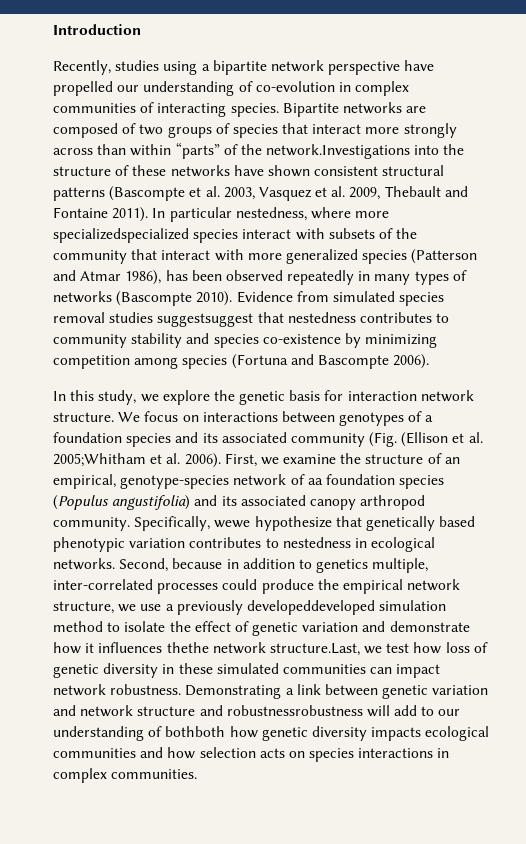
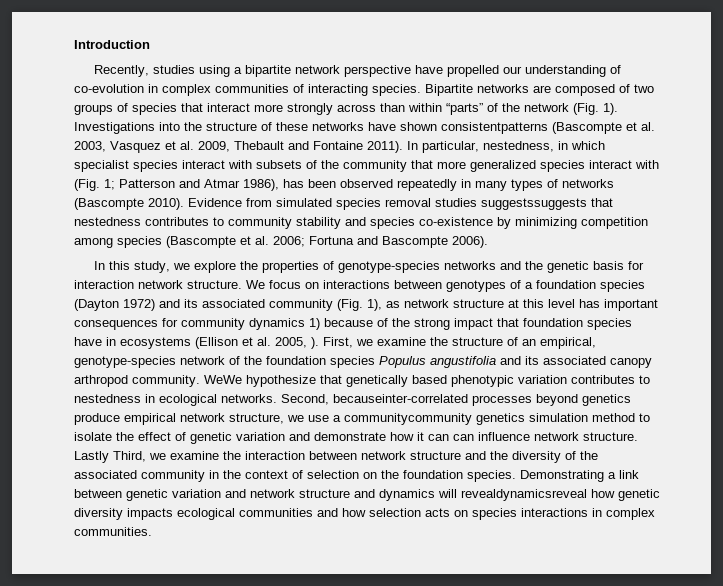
[266,144,411,159] network.Investigations -> [524,103,618,115] [74,122,155,134] network (Fig. 1). Investigations
[314,165,445,176] [53,187,105,201] consistent structural patterns -> [441,122,548,134] consistentpatterns
[169,207,390,222] [53,228,189,243] particular nestedness, where more specializedspecialized -> [422,141,605,153] [74,160,129,172] particular, nestedness, in which specialist
[161,249,244,261] interact with -> (433, 164) none
[411,249,478,264] (Patterson -> [589,160,659,169] [74,179,175,191] interact with (Fig. 1; Patterson
[157,313,254,327] suggestsuggest -> [481,198,587,210] suggestssuggests
[231,354,288,369] (Fortuna -> [166,236,354,248] (Bascompte et al. 2006; Fortuna
(235, 395) none -> [262,261,544,273] properties of genotype-species networks and the
(172, 440) none -> [74,299,155,311] (Dayton 1972)
[401,432,483,447] [53,453,221,468] (Ellison et al. 2005;Whitham et al. 2006). -> [367,299,658,311] [74,318,632,330] [74,337,319,349] 1), as network structure at this level has important consequences for community dynamics 1) because of the strong impact that foundation species have in ecosystems (Ellison et al. 2005, ).
[307,474,445,489] [53,495,191,510] aa foundation species (Populus angustifolia) -> [244,356,496,368] the foundation species Populus angustifolia
[134,516,251,531] Specifically, wewe -> [204,375,242,384] WeWe
[172,558,429,573] [53,579,339,594] because in addition to genetics multiple, inter-correlated processes could produce the -> [333,394,631,406] [74,413,120,425] becauseinter-correlated processes beyond genetics produce
[176,600,375,615] previously developeddeveloped -> [344,413,525,425] communitycommunity genetics
[98,642,488,656] [53,663,441,678] [53,684,182,696] influences thethe network structure.Last, we test how loss of genetic diversity in these simulated communities can impact network robustness. -> [428,432,638,441] [74,451,598,463] [74,470,516,482] can can influence network structure. Lastly Third, we examine the interaction between network structure and the diversity of the associated community in the context of selection on the foundation species.
[226,705,461,717] [53,726,226,741] robustnessrobustness will add to our understanding of bothboth -> [379,489,587,501] dynamics will revealdynamicsreveal

